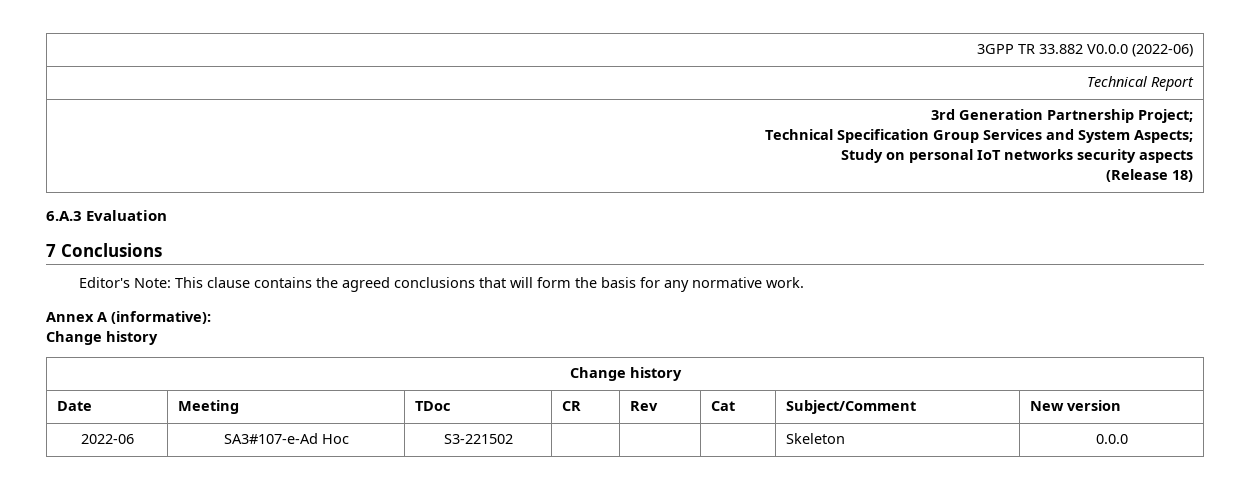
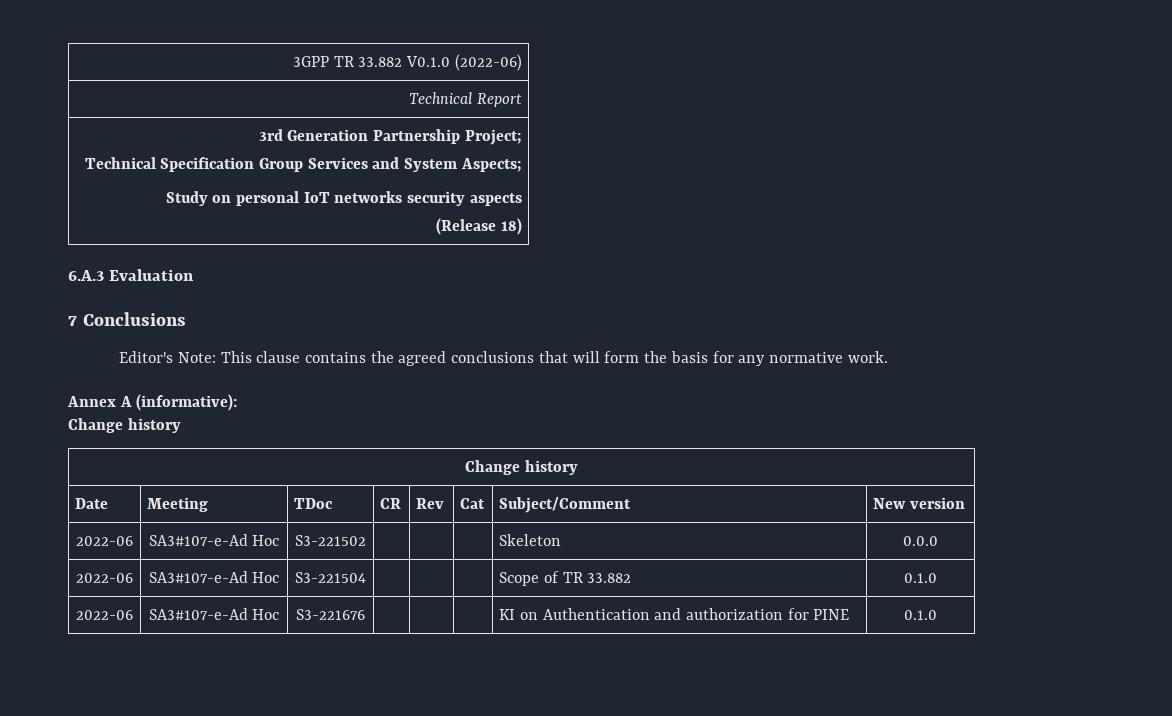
[1086,44,1128,54] V0.0.0 -> [406,56,451,67] V0.1.0
(1128, 439) none -> [76,573,133,583] [148,571,280,583] [295,572,366,583] [499,571,632,586] [904,573,937,583] [76,610,133,620] [148,608,280,620] [296,609,365,620] [499,608,850,620] [904,610,937,620] // 2022-06 | SA3#107-e-Ad Hoc | S3-221504 | | | | Scope of TR 33.882 | 0.1.0 // 2022-06 | SA3#107-e-Ad Hoc | S3-221676 | | | | KI on Authentication and authorization for PINE | 0.1.0

